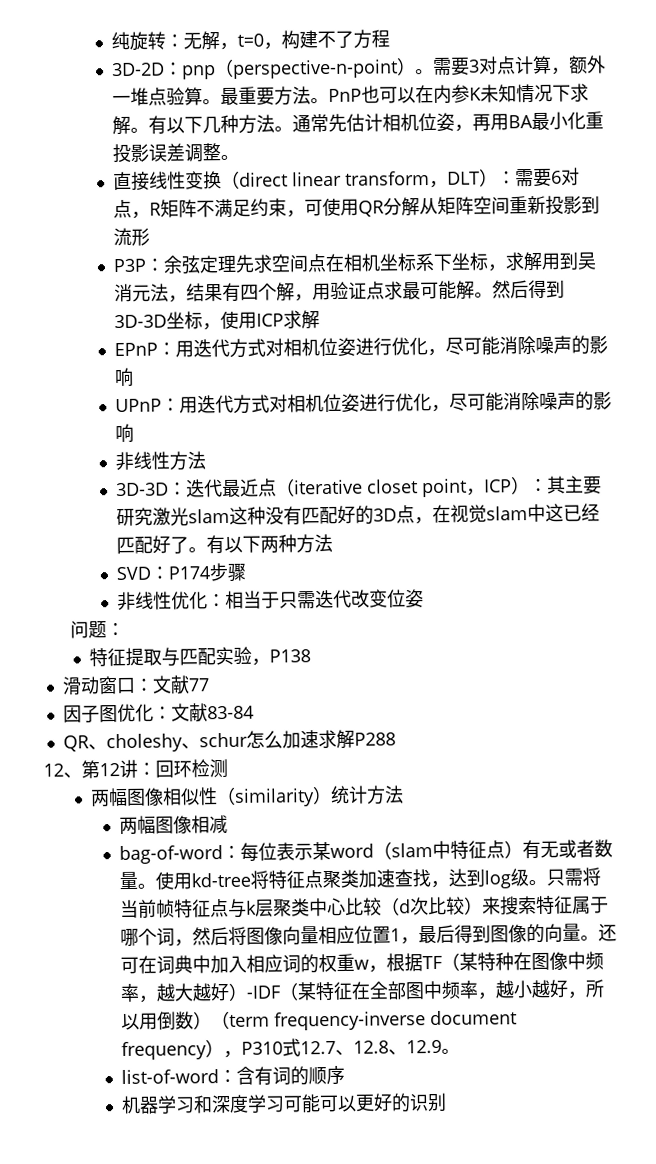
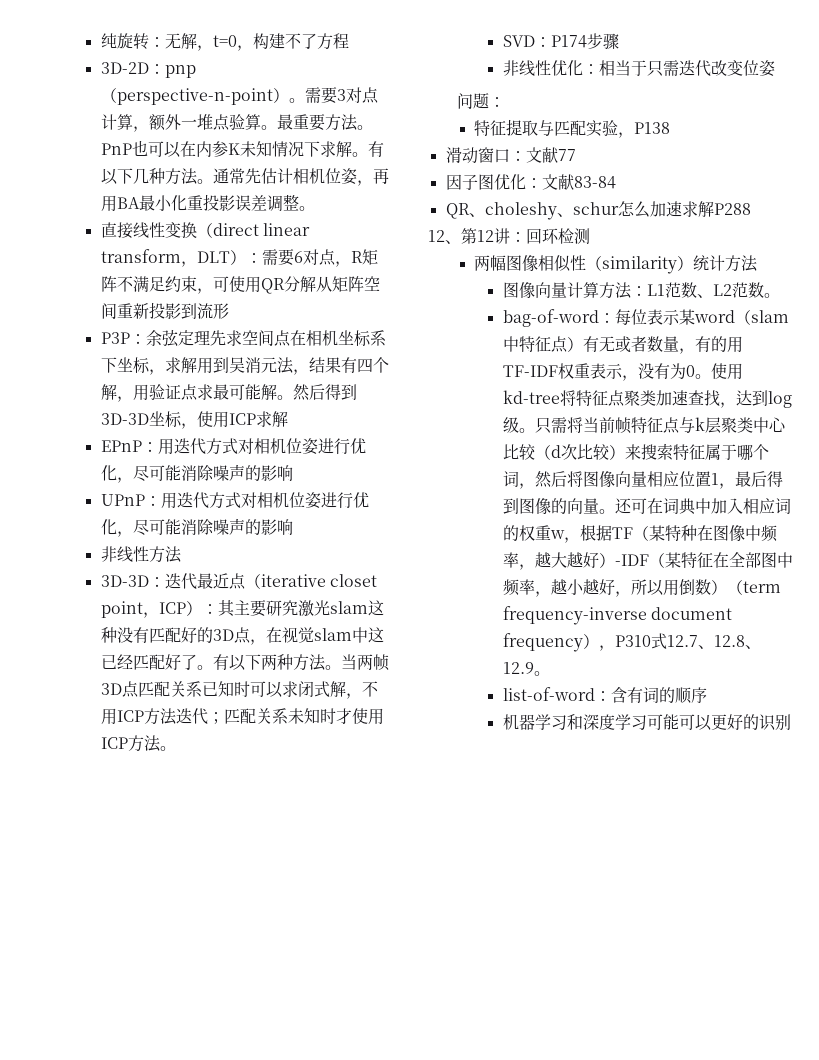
(333, 543) none -> [324,654,390,671] [100,681,378,699] [100,708,384,725] [100,735,176,752] 。当两帧3D点匹配关系已知时可以求闭式解，不用ICP方法迭代；匹配关系未知时才使用ICP方法。
[118,814,228,835] 两幅图像相减 -> [502,282,780,299] 图像向量计算方法：L1范数、L2范数。
(138, 881) none -> [678,336,743,354] [502,363,695,381] ，有的用TF-IDF权重表示，没有为0

